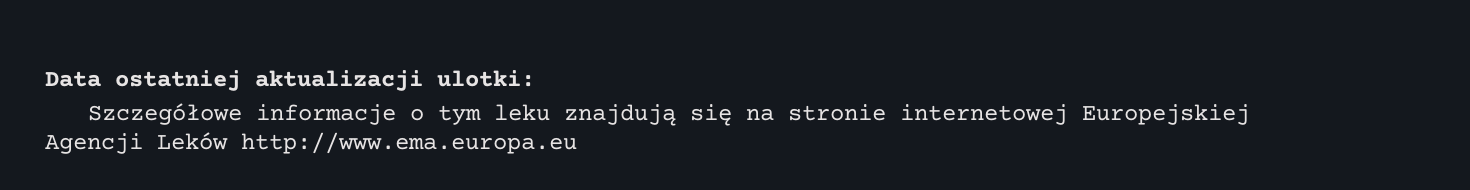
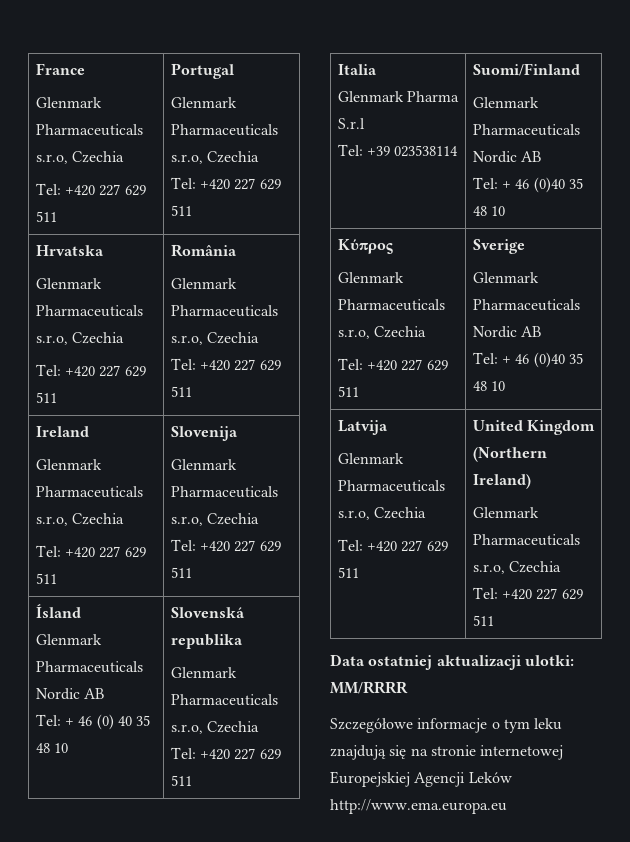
(45, 79) none -> [35,63,85,75] [35,97,102,108] [35,124,143,136] [35,151,124,164] [35,183,146,196] [35,211,57,222] [170,63,234,79] [170,97,237,108] [170,124,278,136] [170,151,259,164] [170,177,281,190] [170,205,192,216] [35,245,104,256] [35,278,102,289] [35,305,143,317] [35,332,124,345] [35,364,146,377] [35,392,57,403] [170,244,237,257] [170,278,237,289] [170,305,278,317] [170,332,259,345] [170,358,281,371] [170,386,192,397] [35,426,89,437] [35,459,102,470] [35,486,143,498] [35,513,124,526] [35,545,146,558] [35,573,57,584] [170,426,238,441] [170,459,237,470] [170,486,278,498] [170,513,259,526] [170,539,281,552] [170,567,192,578] [35,604,81,618] [35,634,102,645] [35,661,143,673] [35,688,104,700] [35,714,151,730] [35,743,68,753] [170,607,245,618] [170,634,243,649] [170,667,237,678] [170,694,278,706] [170,721,259,734] [170,747,281,760] [170,775,192,786] [337,64,377,75] [337,91,459,102] [337,118,365,129] [337,144,459,157] [472,63,580,76] [472,97,539,108] [472,124,580,136] [472,151,541,163] [472,177,583,193] [472,206,505,216] [337,239,393,254] [337,272,404,283] [337,299,445,311] [337,326,426,339] [337,358,448,371] [337,386,359,397] [472,239,525,254] [472,272,539,283] [472,299,580,311] [472,326,541,338] [472,352,583,368] [472,381,505,391] [337,420,388,435] [337,453,404,464] [337,480,445,492] [337,507,426,520] [337,539,448,552] [337,567,359,578] [472,420,595,435] [472,447,547,462] [472,474,531,489] [472,507,539,518] [472,534,580,546] [472,561,561,574] [472,587,583,600] [472,615,494,626] France // Glenmark Pharmaceuticals s.r.o, Czechia // Tel: +420 227 629 511 | Portugal // Glenmark Pharmaceuticals s.r.o, Czechia // Tel: +420 227 629 511 // Hrvatska // Glenmark Pharmaceuticals s.r.o, Czechia // Tel: +420 227 629 511 | România // Glenmark Pharmaceuticals s.r.o, Czechia // Tel: +420 227 629 511 // Ireland // Glenmark Pharmaceuticals s.r.o, Czechia // Tel: +420 227 629 511 | Slovenija // Glenmark Pharmaceuticals s.r.o, Czechia // Tel: +420 227 629 511 // Ísland // Glenmark Pharmaceuticals Nordic AB // Tel: + 46 (0) 40 35 48 10 | Slovenská republika // Glenmark Pharmaceuticals s.r.o, Czechia // Tel: +420 227 629 511 // Italia // Glenmark Pharma S.r.l // Tel: +39 023538114 | Suomi/Finland // Glenmark Pharmaceuticals Nordic AB // Tel: + 46 (0)40 35 48 10 // Κύπρος // Glenmark Pharmaceuticals s.r.o, Czechia // Tel: +420 227 629 511 | Sverige // Glenmark Pharmaceuticals Nordic AB // Tel: + 46 (0)40 35 48 10 // Latvija // Glenmark Pharmaceuticals s.r.o, Czechia // Tel: +420 227 629 511 | United Kingdom (Northern Ireland) // Glenmark Pharmaceuticals s.r.o, Czechia // Tel: +420 227 629 511 //
(535, 78) none -> [330,681,408,694] MM/RRRR

